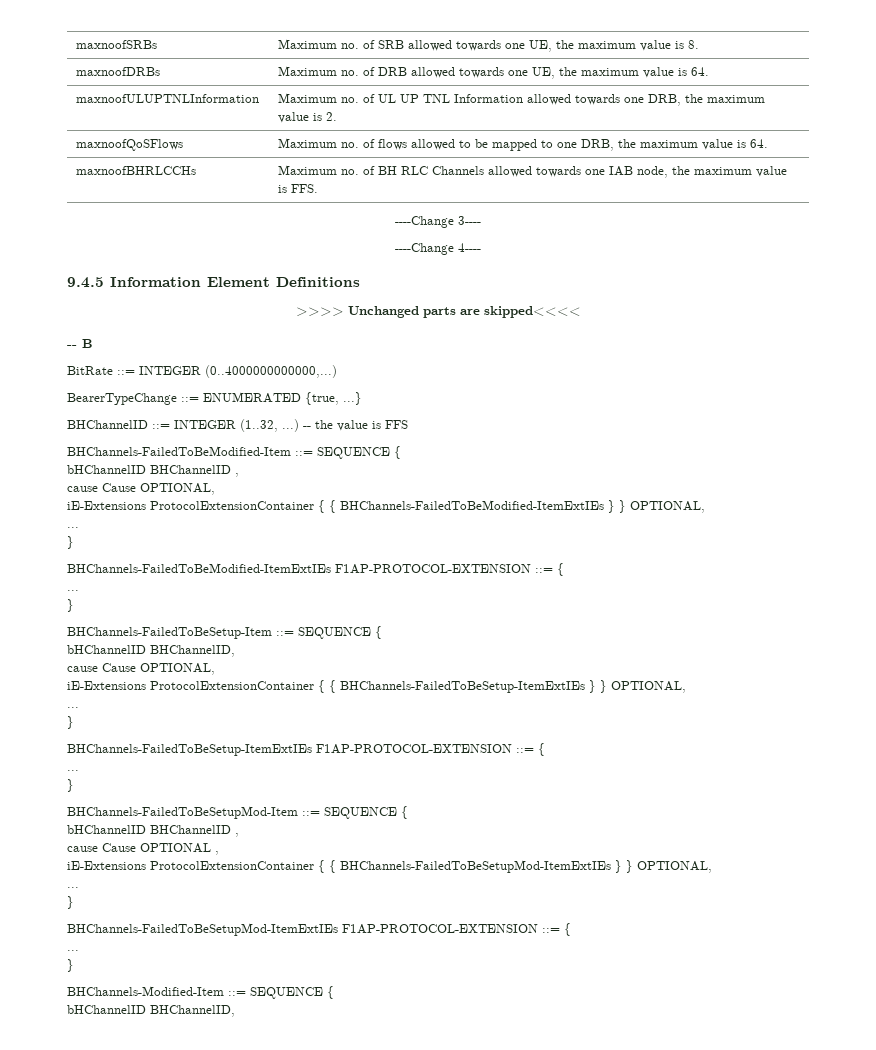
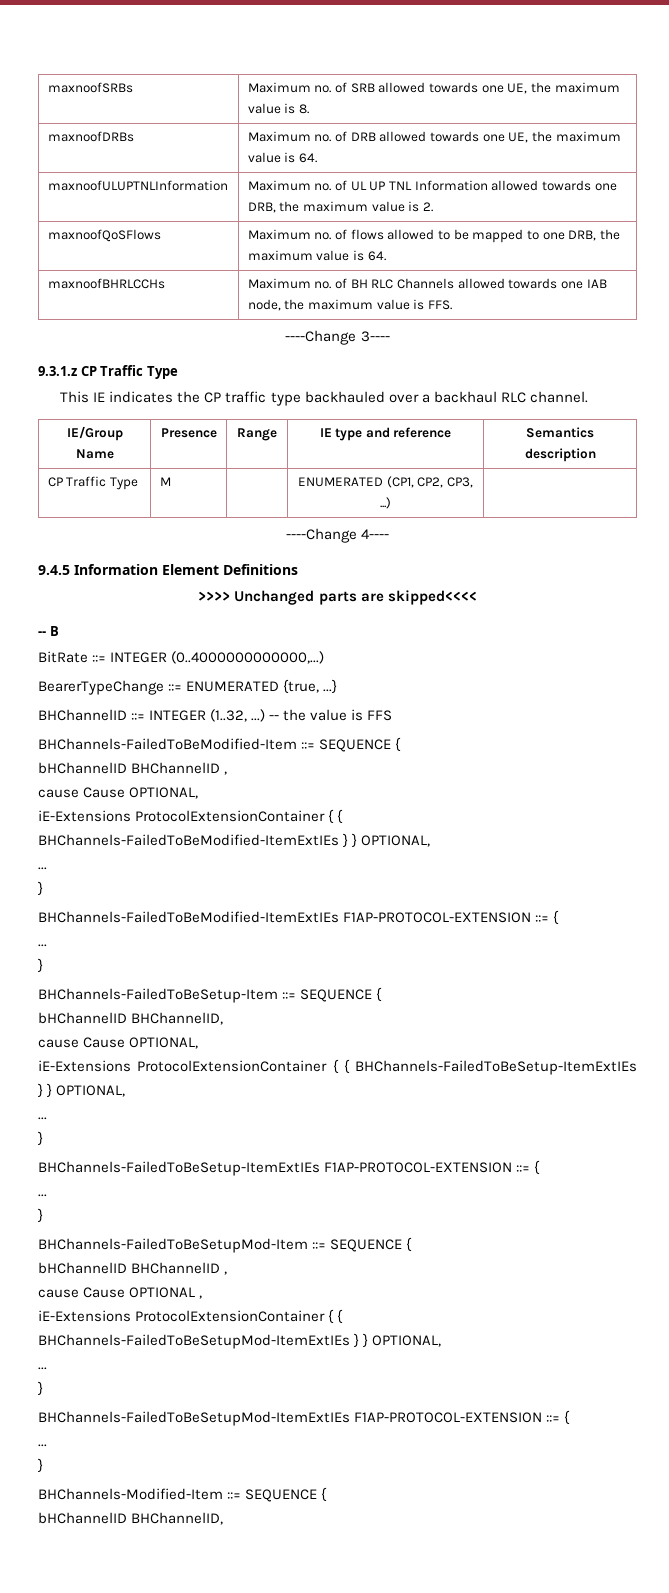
(481, 220) none -> [38,365,178,379] [60,391,588,406] [66,426,123,441] [75,449,114,459] [160,428,217,438] [237,428,277,441] [319,427,452,441] [526,427,594,438] [524,448,596,462] [47,476,139,490] [159,477,171,486] [298,476,473,488] [380,497,391,509] // 9.3.1.z CP Traffic Type // This IE indicates the CP traffic type backhauled over a backhaul RLC channel. // IE/Group Name | Presence | Range | IE type and reference | Semantics description // CP Traffic Type | M | | ENUMERATED (CP1, CP2, CP3, ...) |

